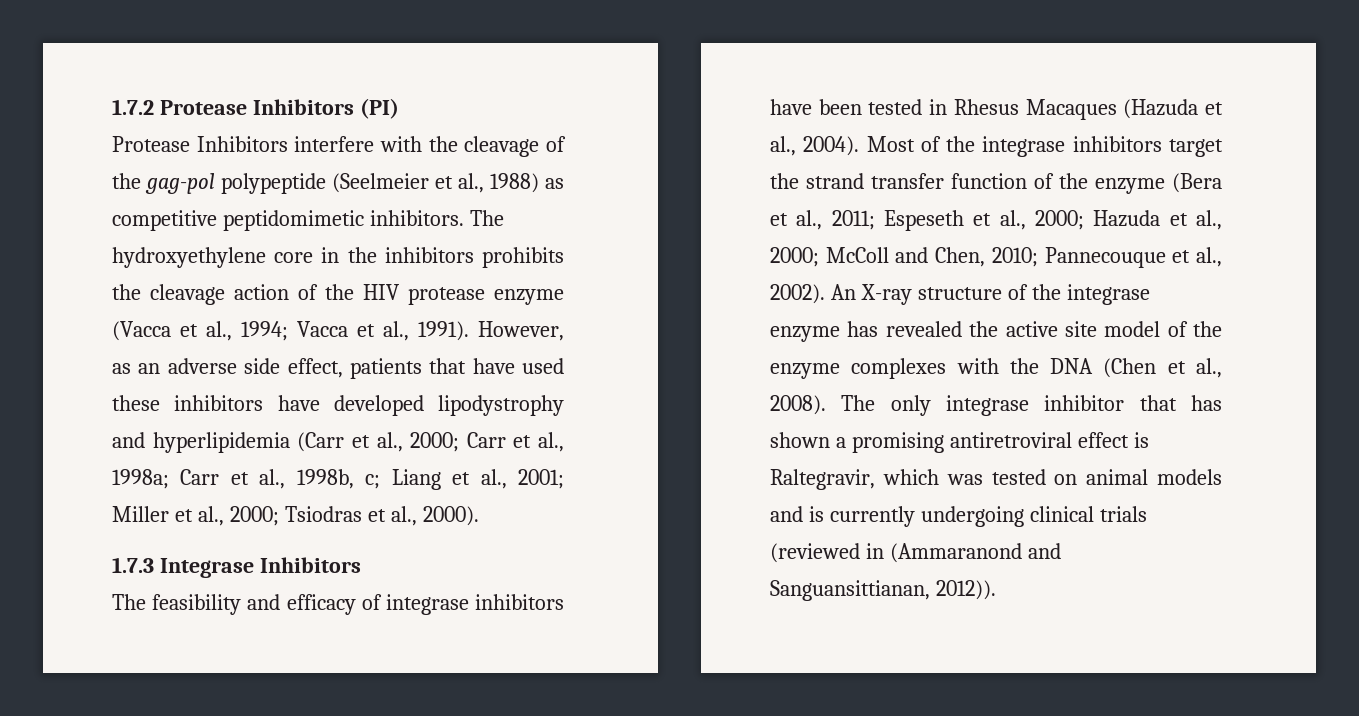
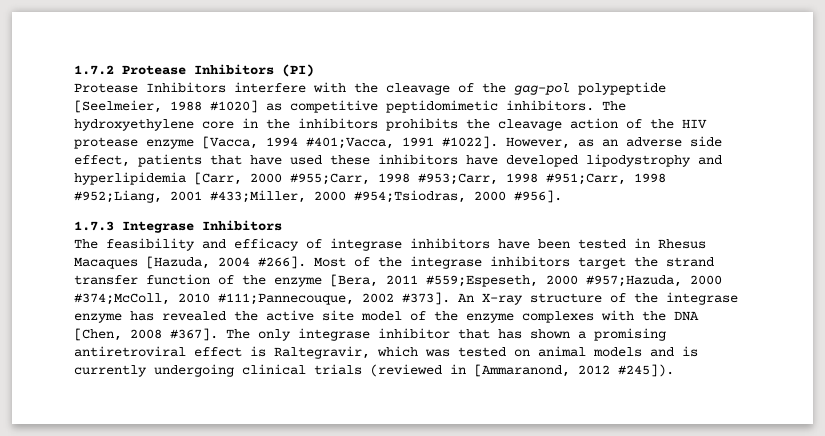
[332,173,539,193] (Seelmeier et al., 1988) -> [74,100,258,113] [Seelmeier, 1988 #1020]
[112,321,469,341] (Vacca et al., 1994; Vacca et al., 1991). -> [202,136,498,149] [Vacca, 1994 #401;Vacca, 1991 #1022].
[297,432,564,452] [112,469,565,490] [112,506,479,526] (Carr et al., 2000; Carr et al., 1998a; Carr et al., 1998b, c; Liang et al., 2001; Miller et al., 2000; Tsiodras et al., 2000). -> [194,172,666,185] [74,190,562,203] [Carr, 2000 #955;Carr, 1998 #953;Carr, 1998 #951;Carr, 1998 #952;Liang, 2001 #433;Miller, 2000 #954;Tsiodras, 2000 #956].
[1123,99,1223,119] [770,136,860,156] (Hazuda et al., 2004). -> [146,256,306,269] [Hazuda, 2004 #266].
[1172,173,1222,193] [770,210,1222,231] [770,247,1222,268] [770,284,825,304] (Bera et al., 2011; Espeseth et al., 2000; Hazuda et al., 2000; McColl and Chen, 2010; Pannecouque et al., 2002). -> [330,274,722,287] [74,292,450,305] [Bera, 2011 #559;Espeseth, 2000 #957;Hazuda, 2000 #374;McColl, 2010 #111;Pannecouque, 2002 #373].
[1103,358,1222,378] [770,395,826,415] (Chen et al., 2008). -> [74,328,218,341] [Chen, 2008 #367].
[889,543,1061,563] [770,580,996,601] (Ammaranond and Sanguansittianan, 2012)). -> [474,364,674,377] [Ammaranond, 2012 #245]).

